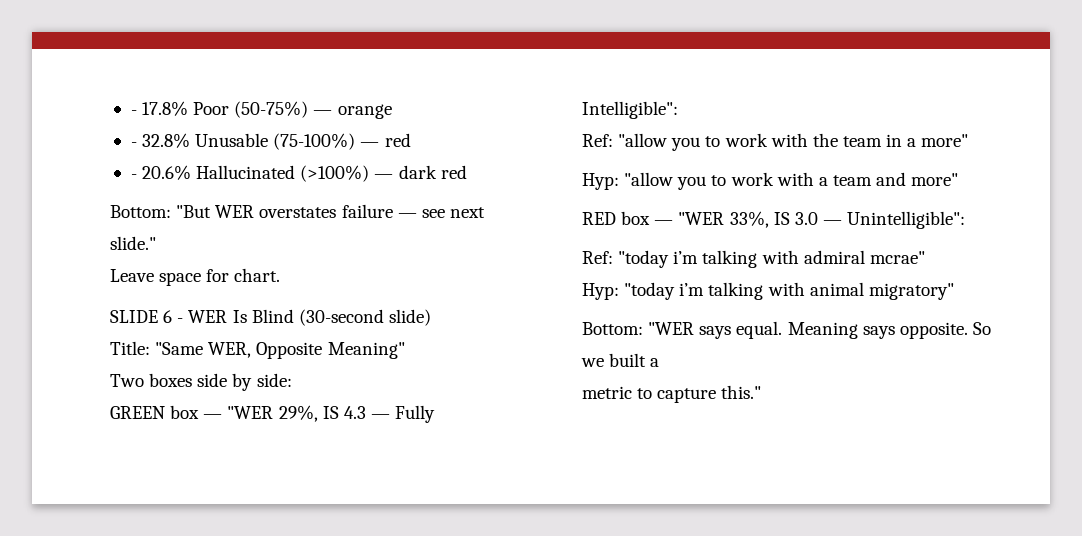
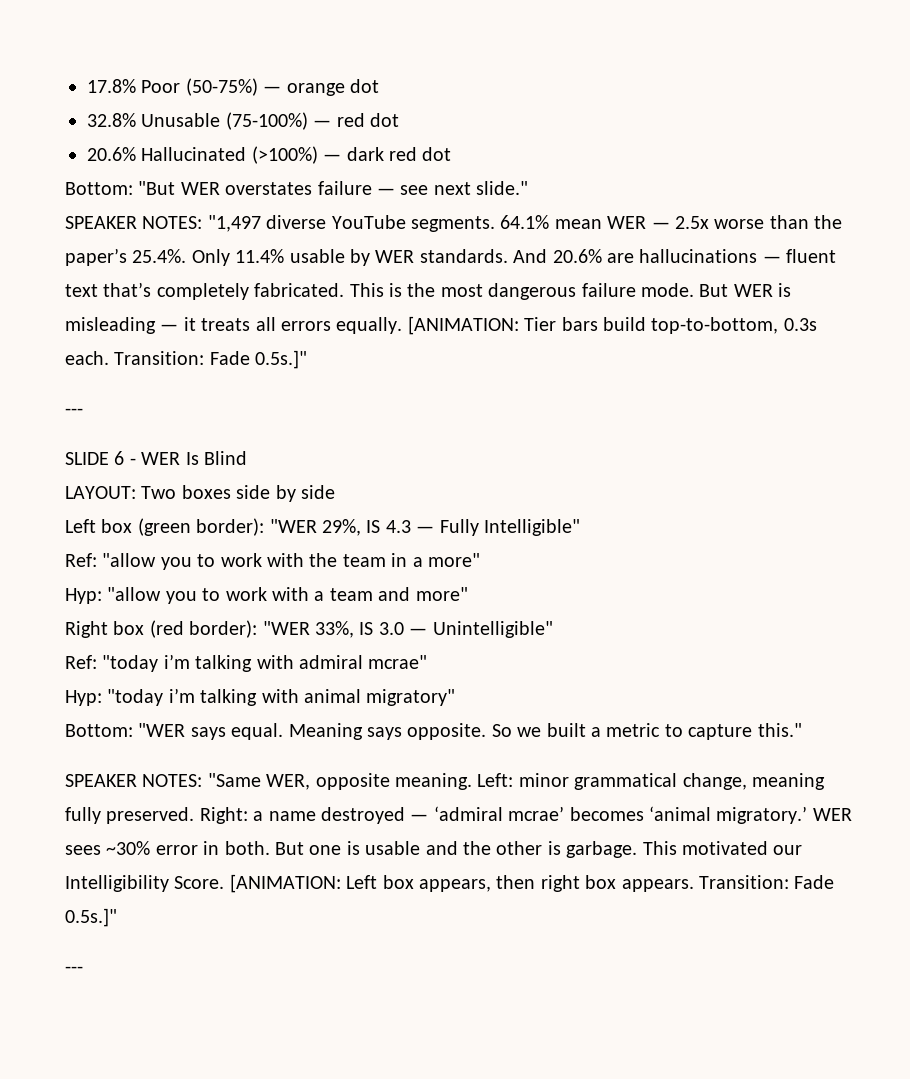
[130,110,137,115] - -> (87, 86) none
[130,142,137,147] // - -> [350,79,379,93] dot //
[130,174,137,179] // - -> [370,113,399,127] dot //
(467, 172) none -> [422,147,452,161] dot
[110,268,281,286] Leave space for chart. -> [65,215,843,232] [65,248,837,266] [65,282,792,300] [65,316,817,335] [65,350,308,369] [65,408,83,415] SPEAKER NOTES: "1,497 diverse YouTube segments. 64.1% mean WER — 2.5x worse than the paper’s 25.4%. Only 11.4% usable by WER standards. And 20.6% are hallucinations — fluent text that’s completely fabricated. This is the most dangerous failure mode. But WER is misleading — it treats all errors equally. [ANIMATION: Tier bars build top-to-bottom, 0.3s each. Transition: Fade 0.5s.]" // ---
[298,309,431,326] [110,341,405,359] [110,373,292,391] [110,405,223,419] (30-second slide) // Title: "Same WER, Opposite Meaning" // Two boxes side by side: // GREEN box — -> [65,485,335,502] [65,518,265,536] // LAYOUT: Two boxes side by side // Left box (green border):
[582,101,678,119] Intelligible": -> [483,519,580,536] Intelligible"
[582,211,674,225] RED box — -> [65,620,258,638] Right box (red border):
[847,211,966,229] Unintelligible": -> [432,621,553,638] Unintelligible"
(660, 362) // -> (601, 732) none
(762, 392) none -> [65,773,825,790] [65,806,852,824] [65,841,803,858] [65,874,835,893] [65,908,117,927] [65,966,83,973] // SPEAKER NOTES: "Same WER, opposite meaning. Left: minor grammatical change, meaning fully preserved. Right: a name destroyed — ‘admiral mcrae’ becomes ‘animal migratory.’ WER sees ~30% error in both. But one is usable and the other is garbage. This motivated our Intelligibility Score. [ANIMATION: Left box appears, then right box appears. Transition: Fade 0.5s.]" // ---

